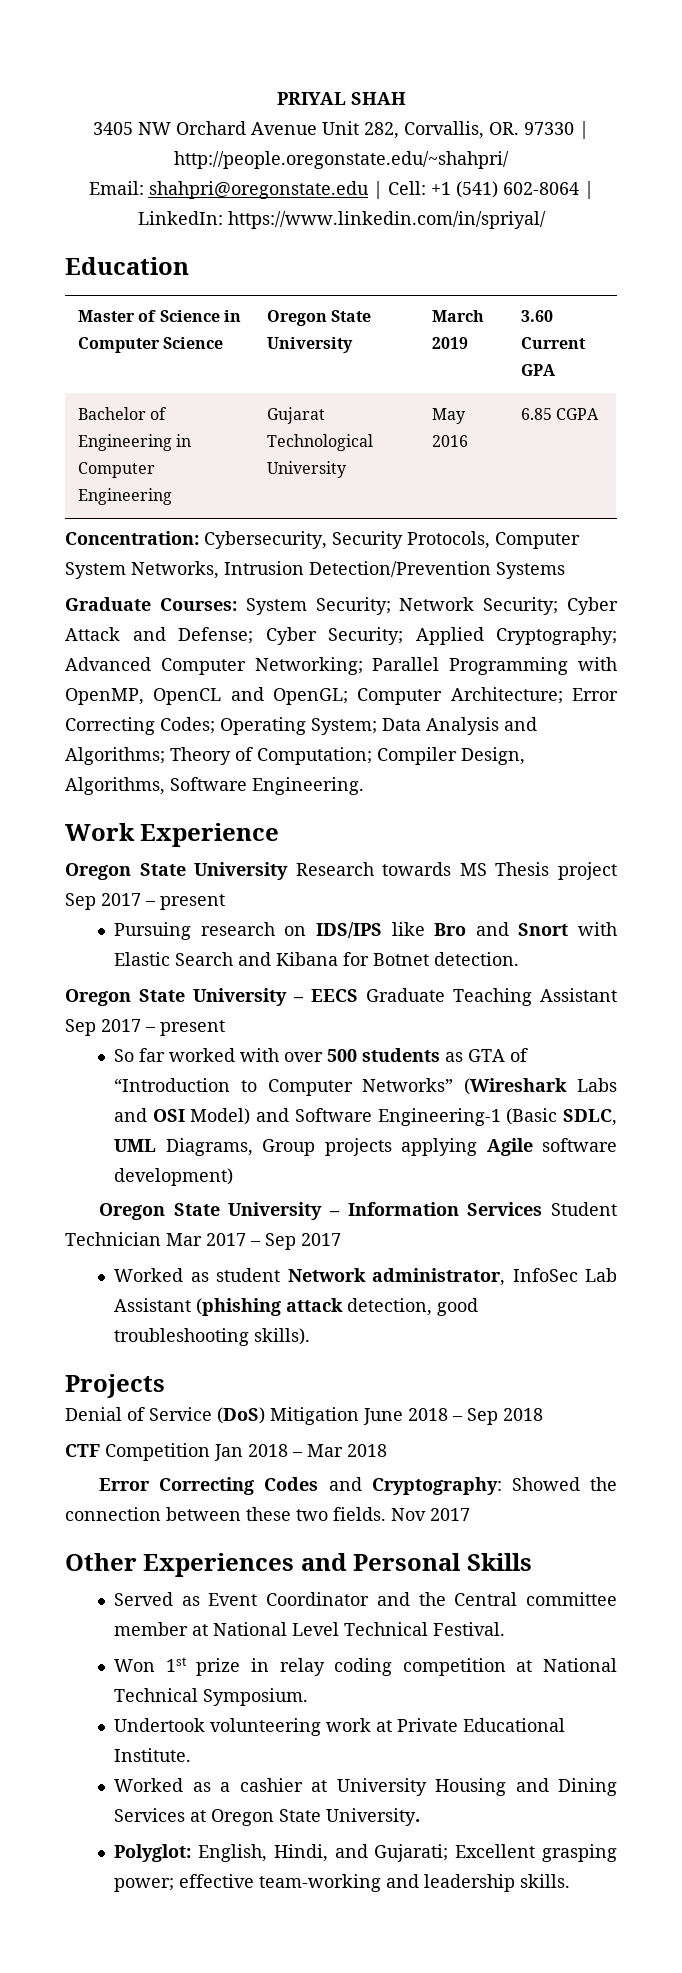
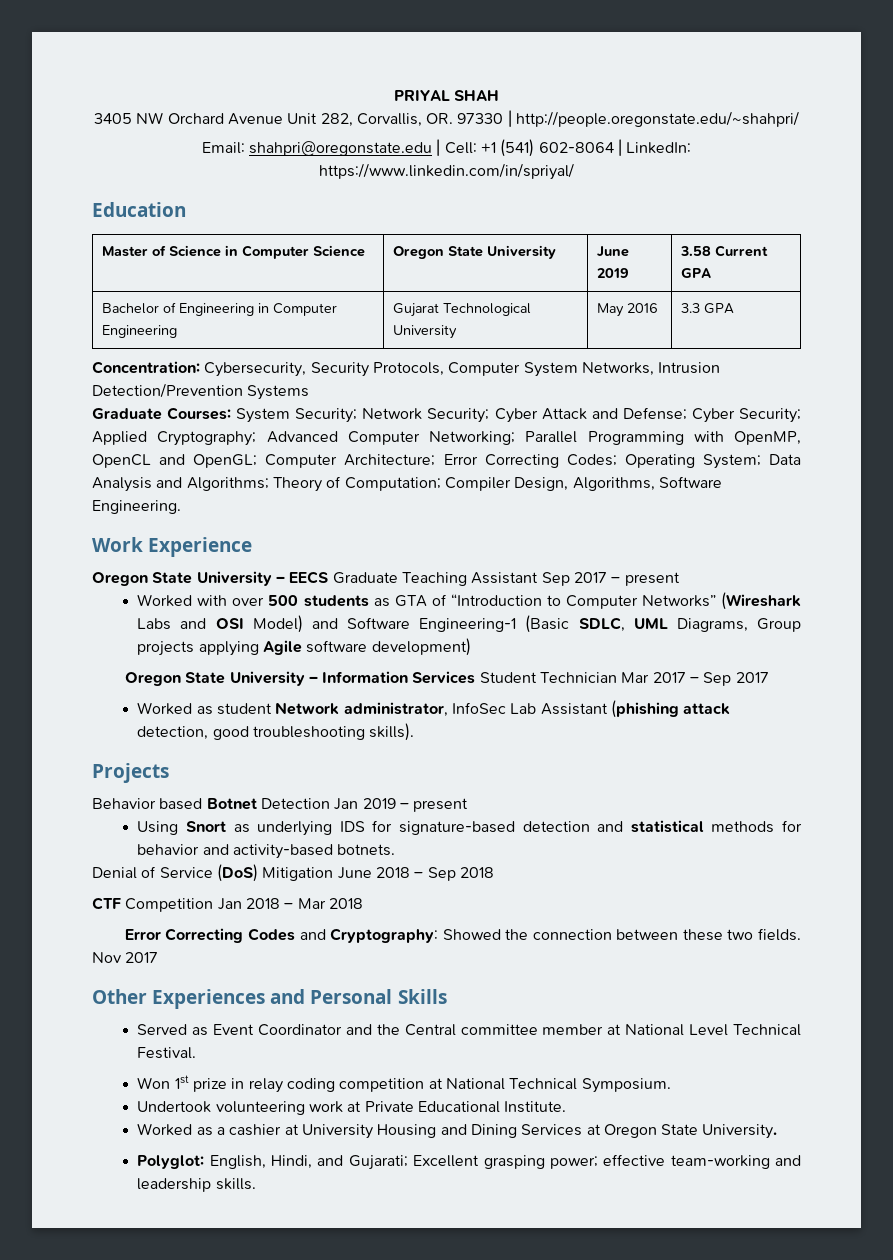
[431,310,484,322] March -> [597,246,630,257] June
[520,310,553,322] 3.60 -> [680,246,712,256] 3.58
[520,408,600,420] 6.85 CGPA -> [681,303,735,314] 3.3 GPA
[65,862,617,880] [65,893,225,910] [114,922,618,940] [114,952,520,966] // Oregon State University Research towards MS Thesis project Sep 2017 – present // Pursuing research on IDS/IPS like Bro and Snort with Elastic Search and Kibana for Botnet detection. -> (253, 547) none
[114,1048,236,1062] So far worked -> [137,594,193,607] Worked
(165, 1386) none -> [92,798,469,812] [137,820,803,836] [137,844,396,859] // Behavior based Botnet Detection Jan 2019 – present // Using Snort as underlying IDS for signature-based detection and statistical methods for behavior and activity-based botnets.

